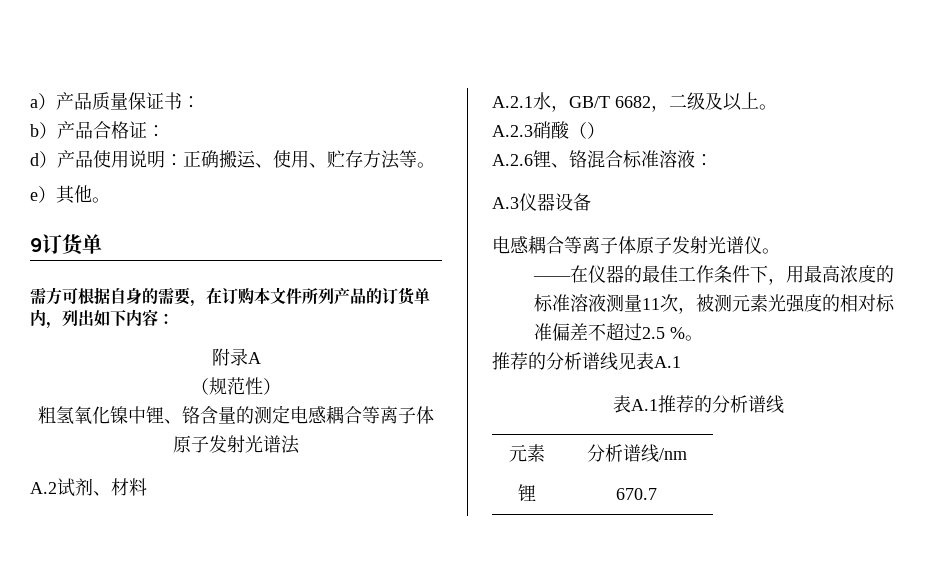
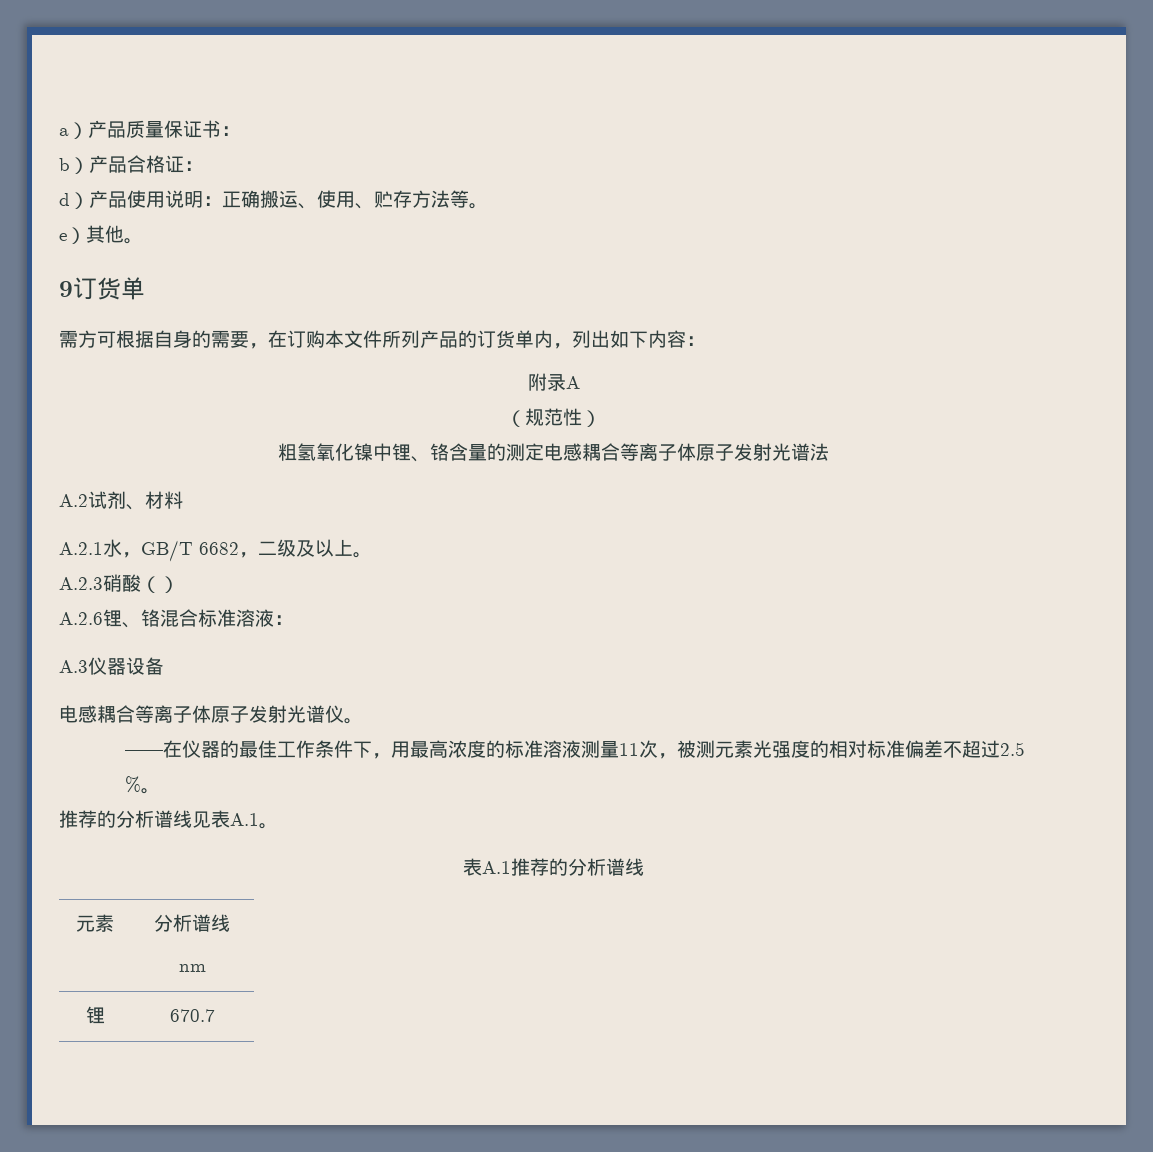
(681, 362) none -> [259,823,278,829] 。
[658,448,687,460] /nm -> [178,964,206,972] // nm

